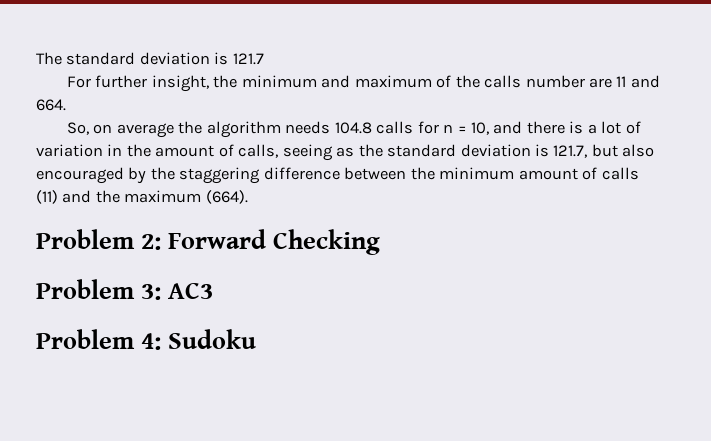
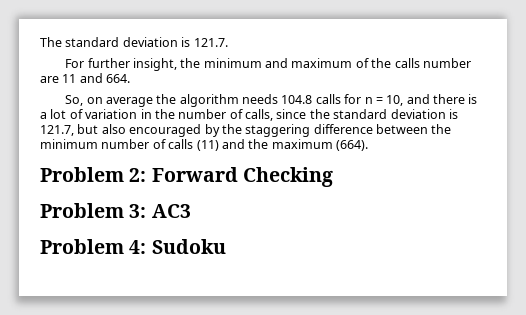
[232,53,264,65] 121.7 -> [193,38,228,47] 121.7.
[155,145,215,157] amount -> [178,109,227,119] number
[282,144,355,161] seeing as -> [276,109,307,119] since
[518,168,578,180] amount -> [101,139,150,149] number

